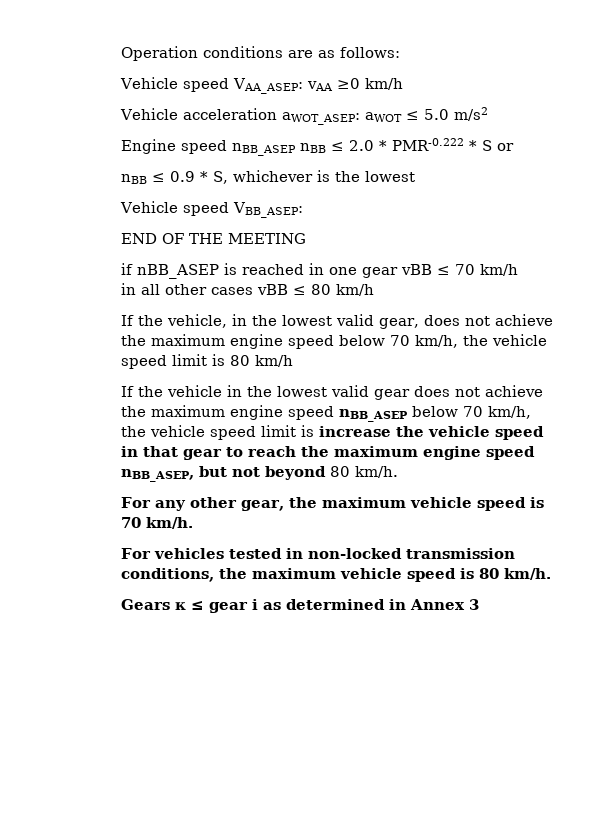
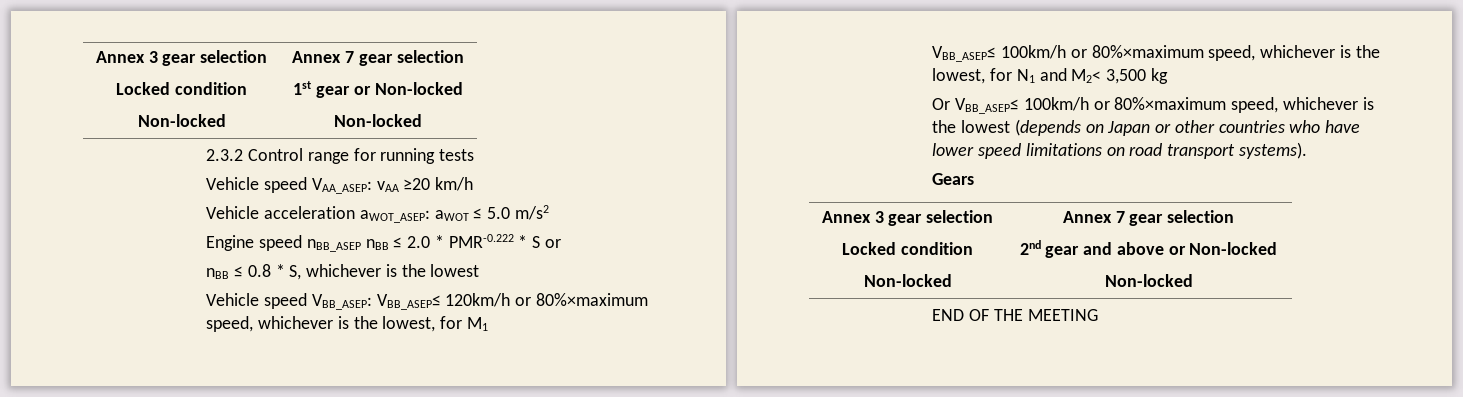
[121,46,401,61] Operation conditions are as follows: -> [95,50,268,66] [292,50,464,66] [116,82,247,95] [293,81,463,98] [137,114,226,127] [334,114,422,127] [206,148,475,164] Annex 3 gear selection | Annex 7 gear selection // Locked condition | 1st gear or Non-locked // Non-locked | Non-locked // 2.3.2 Control range for running tests
[337,78,361,89] ≥0 -> [403,178,431,190] ≥20
[170,171,196,182] 0.9 -> [247,264,271,277] 0.8
[121,233,307,244] [121,263,519,279] [121,283,375,296] [121,314,554,329] [121,334,548,349] [121,354,294,369] [121,385,544,400] [121,405,532,422] [121,425,545,440] [121,446,536,460] [121,466,399,482] [121,497,545,511] [121,517,194,529] [121,548,516,559] [121,568,552,582] [121,599,480,613] // END OF THE MEETING // if nBB_ASEP is reached in one gear vBB ≤ 70 km/h // in all other cases vBB ≤ 80 km/h // If the vehicle, in the lowest valid gear, does not achieve the maximum engine speed below 70 km/h, the vehicle speed limit is 80 km/h // If the vehicle in the lowest valid gear does not achieve the maximum engine speed nBB_ASEP below 70 km/h, the vehicle speed limit is increase the vehicle speed in that gear to reach the maximum engine speed nBB_ASEP, but not beyond 80 km/h. // For any other gear, the maximum vehicle speed is 70 km/h. // For vehicles tested in non-locked transmission conditions, the maximum vehicle speed is 80 km/h. // Gears κ ≤ gear i as determined in Annex 3 -> [376,293,648,310] [206,316,488,332] [932,45,1380,62] [932,68,1168,84] [932,97,1374,114] [932,119,1360,136] [932,142,1307,159] [932,173,975,185] [821,210,994,226] [1062,210,1235,226] [842,242,973,255] [1019,240,1278,258] [863,274,952,287] [1104,274,1193,287] [932,309,1098,321] VBB_ASEP≤ 120km/h or 80%×maximum speed, whichever is the lowest, for M1 // VBB_ASEP≤ 100km/h or 80%×maximum speed, whichever is the lowest, for N1 and M2< 3,500 kg // Or VBB_ASEP≤ 100km/h or 80%×maximum speed, whichever is the lowest (depends on Japan or other countries who have lower speed limitations on road transport systems). // Gears // Annex 3 gear selection | Annex 7 gear selection // Locked condition | 2nd gear and above or Non-locked // Non-locked | Non-locked // END OF THE MEETING

